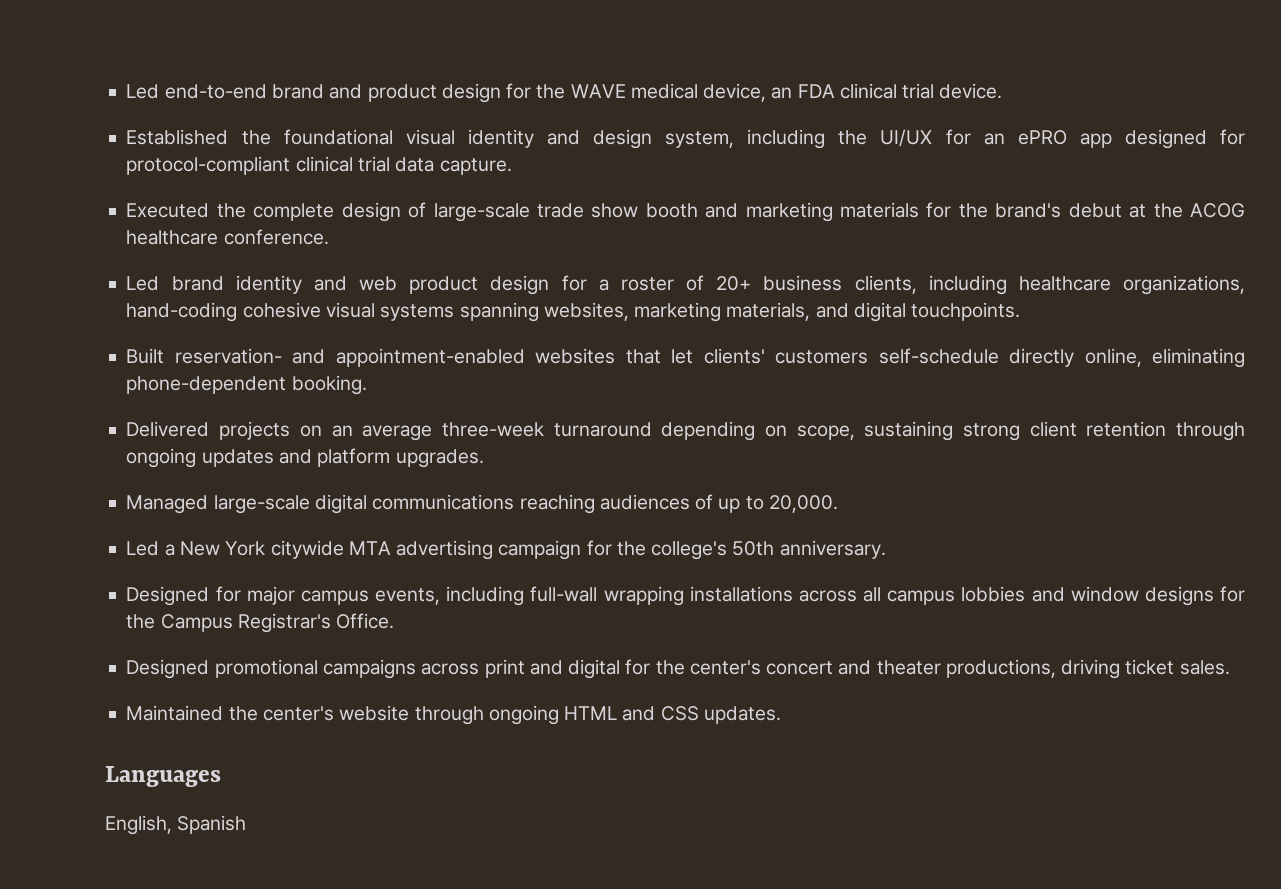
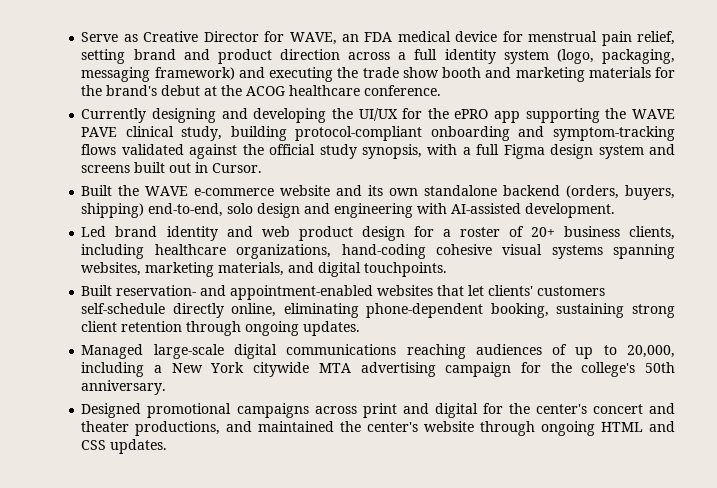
[126,83,1003,103] [126,129,1245,149] [126,156,512,175] [126,202,530,222] Led end-to-end brand and product design for the WAVE medical device, an FDA clinical trial device. // Established the foundational visual identity and design system, including the UI/UX for an ePRO app designed for protocol-compliant clinical trial data capture. // Executed the complete design of large-scale -> [81,31,675,46] [81,49,675,64] [81,67,359,82] Serve as Creative Director for WAVE, an FDA medical device for menstrual pain relief, setting brand and product direction across a full identity system (logo, packaging, messaging framework) and executing the
(329, 237) none -> [81,108,675,123] [81,126,675,141] [81,144,675,159] [81,162,263,173] [81,185,675,200] [81,203,616,218] // Currently designing and developing the UI/UX for the ePRO app supporting the WAVE PAVE clinical study, building protocol-compliant onboarding and symptom-tracking flows validated against the official study synopsis, with a full Figma design system and screens built out in Cursor. // Built the WAVE e-commerce website and its own standalone backend (orders, buyers, shipping) end-to-end, solo design and engineering with AI-assisted development.
[291,375,367,395] [126,421,855,441] booking. // Delivered projects on an average three-week turnaround depending on scope, -> [490,303,549,318] booking,
[201,448,484,468] updates and platform upgrades. -> [303,321,361,336] updates.
[768,495,838,513] [126,541,160,556] 20,000. // Led -> [627,345,675,358] [81,362,145,377] 20,000, including
[126,586,1245,606] [126,613,395,633] // Designed for major campus events, including full-wall wrapping installations across all campus lobbies and window designs for the Campus Registrar's Office. -> (167, 387) none
[1061,659,1230,679] [126,705,224,721] driving ticket sales. // Maintained -> [226,421,335,432] and maintained
[105,766,221,787] [105,815,247,835] // Languages // English, Spanish -> (168, 446) none

